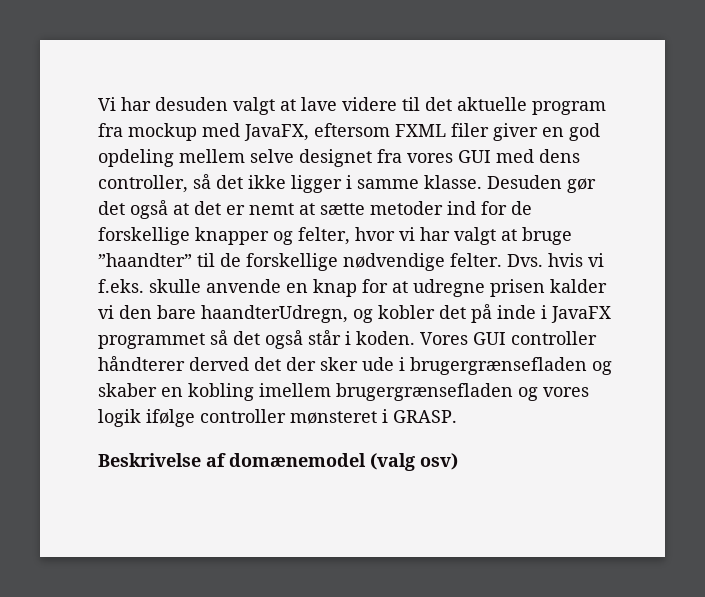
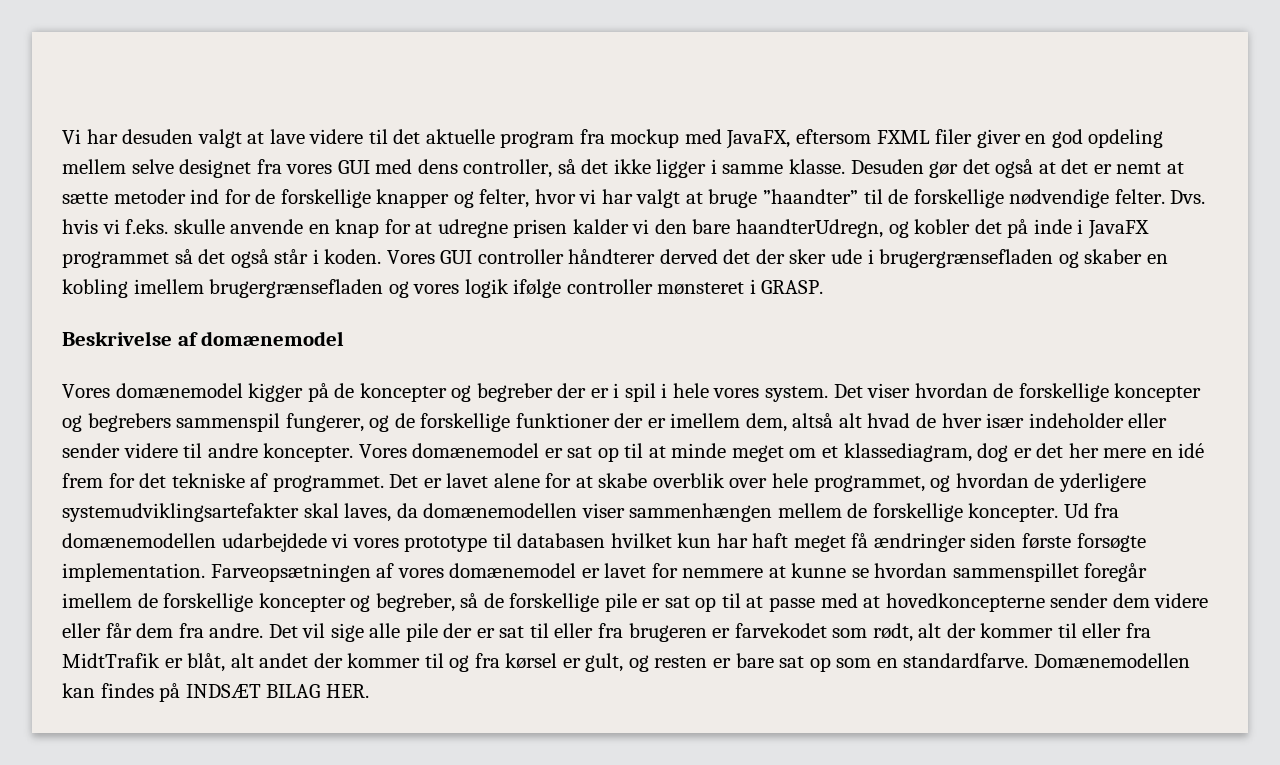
[370,453,458,471] (valg osv) -> [62,383,1202,402] [62,413,1168,432] [62,443,1205,462] [62,473,1146,492] [62,503,1120,522] [62,533,1146,552] [62,563,1148,582] [62,593,1209,612] [62,623,1151,642] [62,653,1190,672] [62,683,369,702] // Vores domænemodel kigger på de koncepter og begreber der er i spil i hele vores system. Det viser hvordan de forskellige koncepter og begrebers sammenspil fungerer, og de forskellige funktioner der er imellem dem, altså alt hvad de hver især indeholder eller sender videre til andre koncepter. Vores domænemodel er sat op til at minde meget om et klassediagram, dog er det her mere en idé frem for det tekniske af programmet. Det er lavet alene for at skabe overblik over hele programmet, og hvordan de yderligere systemudviklingsartefakter skal laves, da domænemodellen viser sammenhængen mellem de forskellige koncepter. Ud fra domænemodellen udarbejdede vi vores prototype til databasen hvilket kun har haft meget få ændringer siden første forsøgte implementation. Farveopsætningen af vores domænemodel er lavet for nemmere at kunne se hvordan sammenspillet foregår imellem de forskellige koncepter og begreber, så de forskellige pile er sat op til at passe med at hovedkoncepterne sender dem videre eller får dem fra andre. Det vil sige alle pile der er sat til eller fra brugeren er farvekodet som rødt, alt der kommer til eller fra MidtTrafik er blåt, alt andet der kommer til og fra kørsel er gult, og resten er bare sat op som en standardfarve. Domænemodellen kan findes på INDSÆT BILAG HER.

